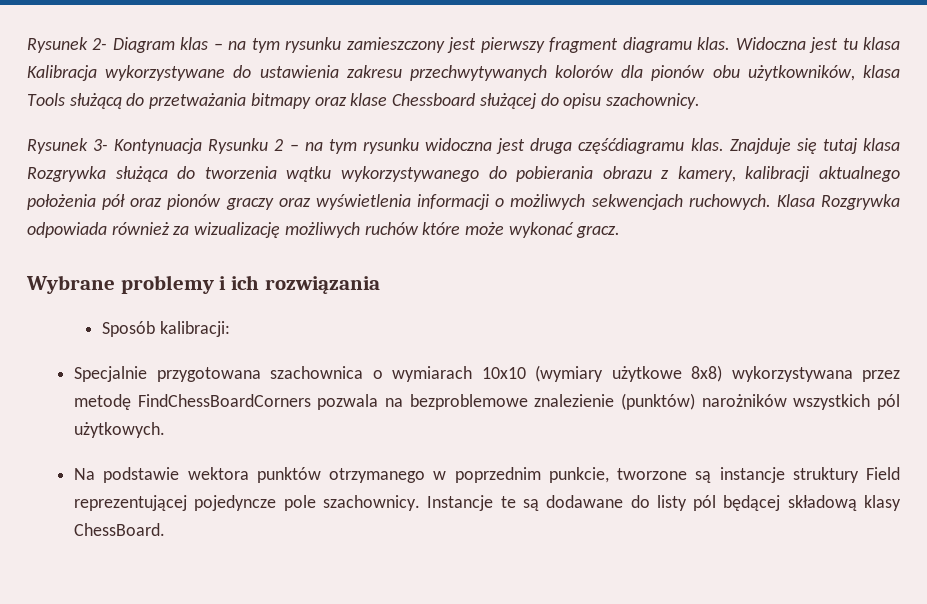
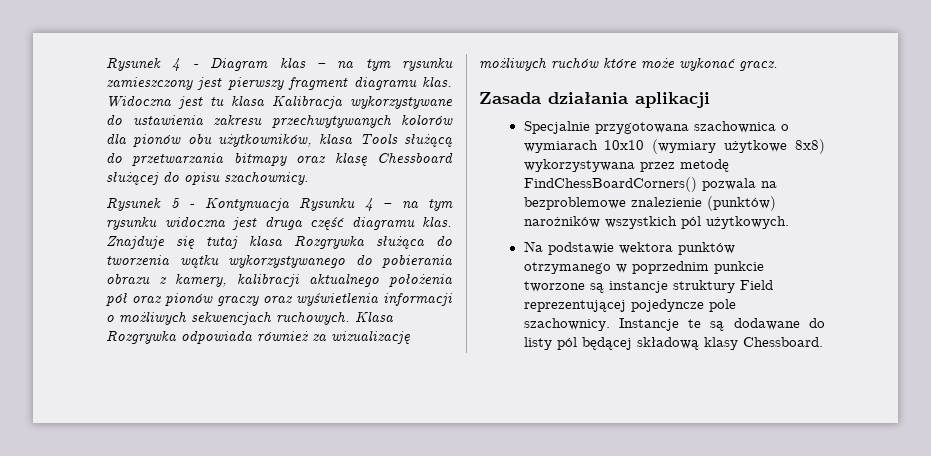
[27,37,108,53] Rysunek 2- -> [106,57,199,71] Rysunek 4 -
[149,93,247,109] przetważania -> [132,153,225,166] przetwarzania
[350,93,388,106] klase -> [334,152,367,166] klasę
[93,139,109,151] 3- -> [170,198,195,208] 5 -
[274,139,284,151] 2 -> [364,198,373,211] 4
[578,138,685,154] częśćdiagramu -> [310,216,415,230] część diagramu
[26,275,380,294] [102,321,230,337] Wybrane problemy i ich rozwiązania // Sposób kalibracji: -> [479,92,710,108] Zasada działania aplikacji
[137,394,311,407] FindChessBoardCorners -> [523,177,697,192] FindChessBoardCorners()
[548,467,609,483] punkcie, -> [713,261,764,274] punkcie
[74,523,166,536] ChessBoard. -> [742,337,823,347] Chessboard.

